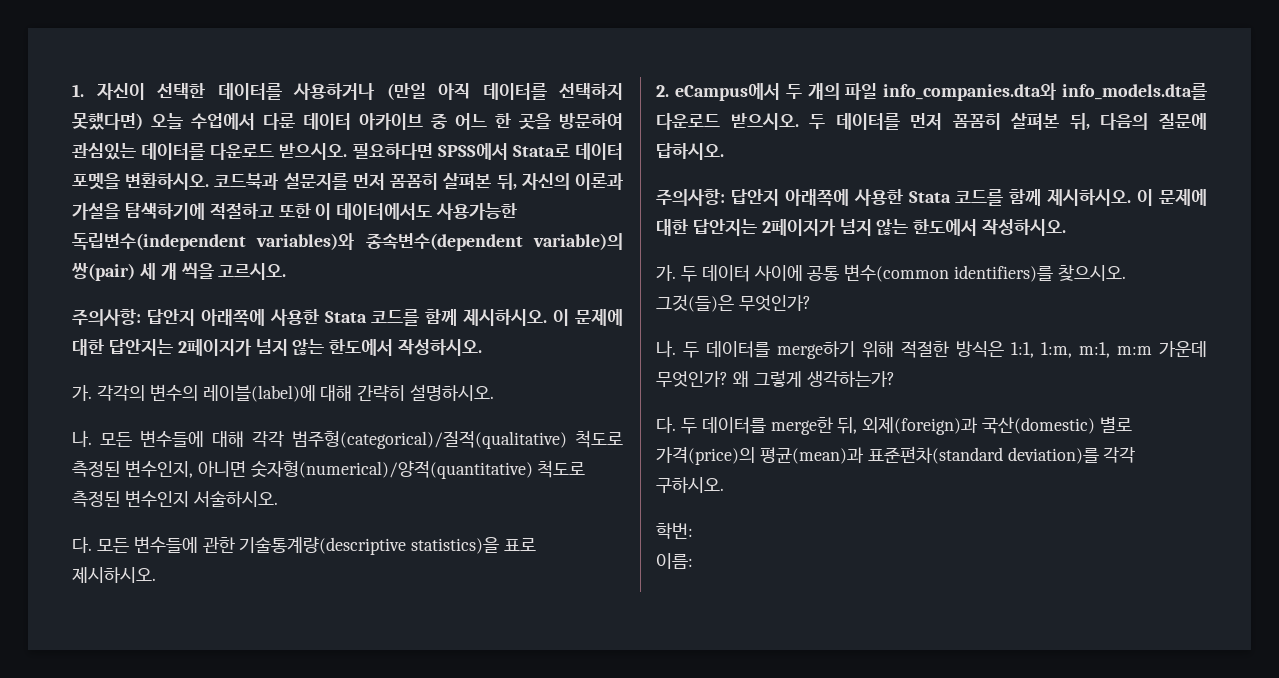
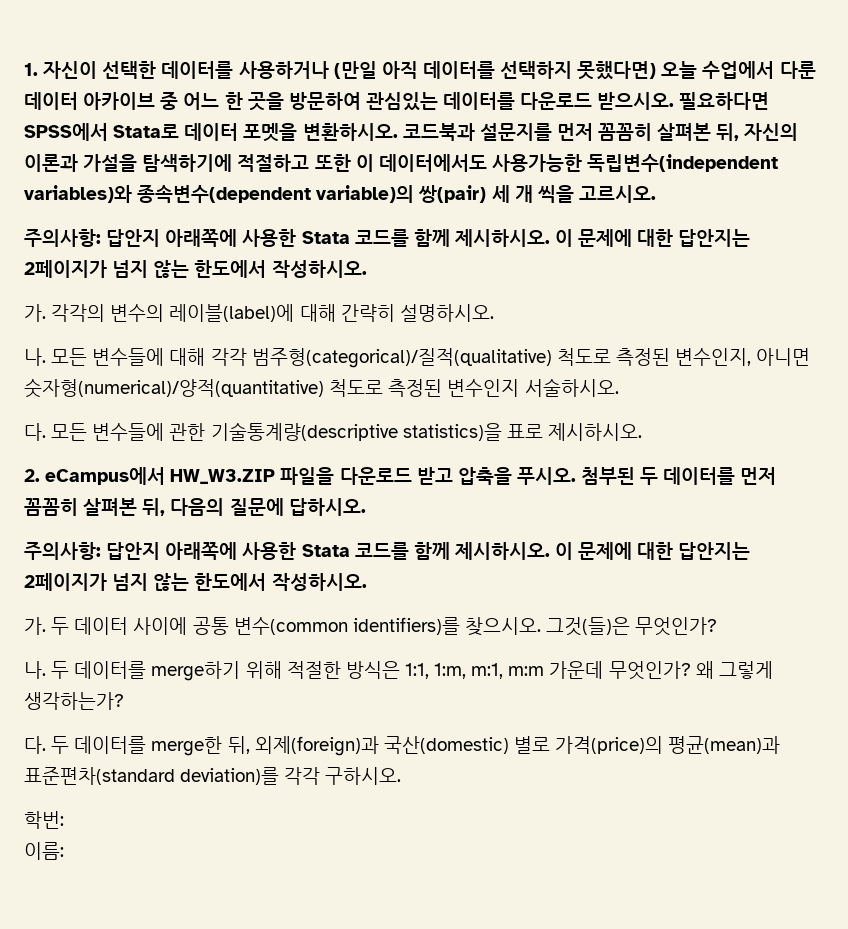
[785,83,1207,101] [656,113,799,130] 두 개의 파일 info_companies.dta와 info_models.dta를 다운로드 받으시오. -> [170,467,636,485] HW_W3.ZIP 파일을 다운로드 받고 압축을 푸시오. 첨부된

